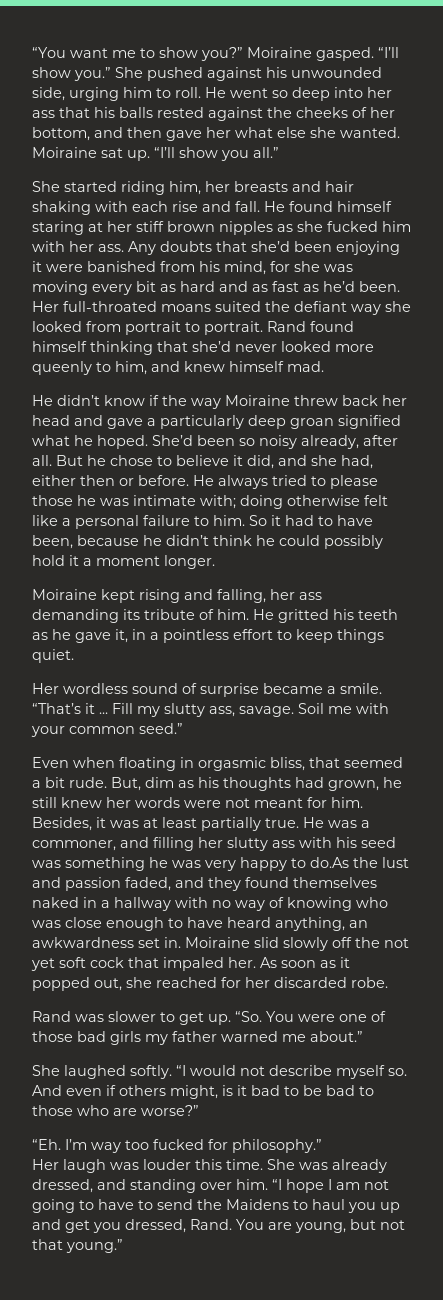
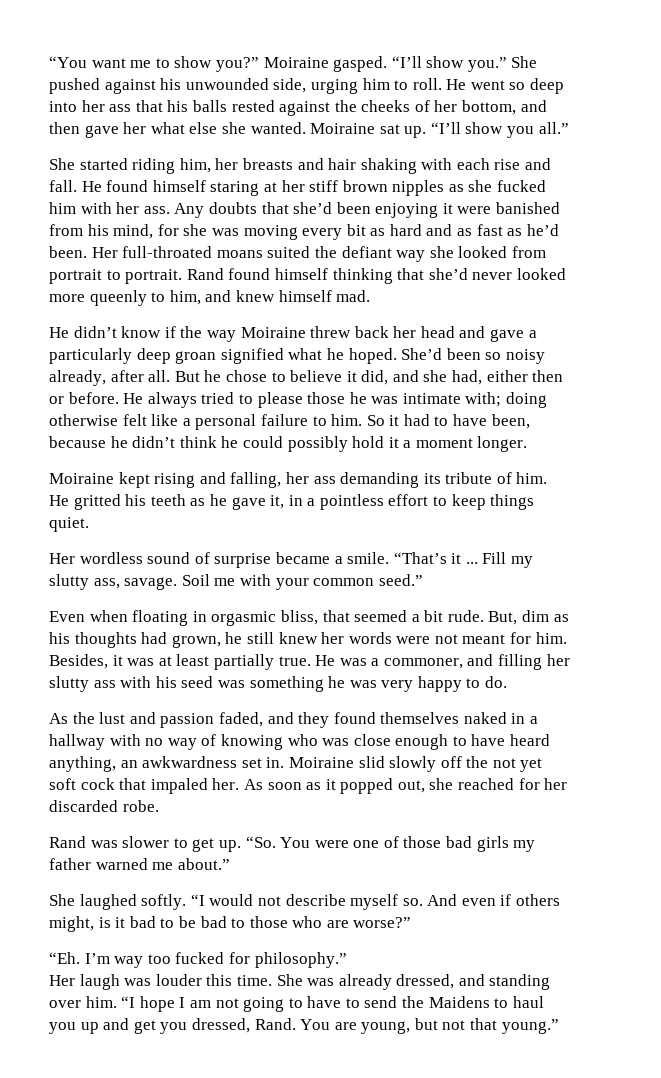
[310,857,349,868] do.As -> [485,676,508,688] [49,713,68,724] do. // As

